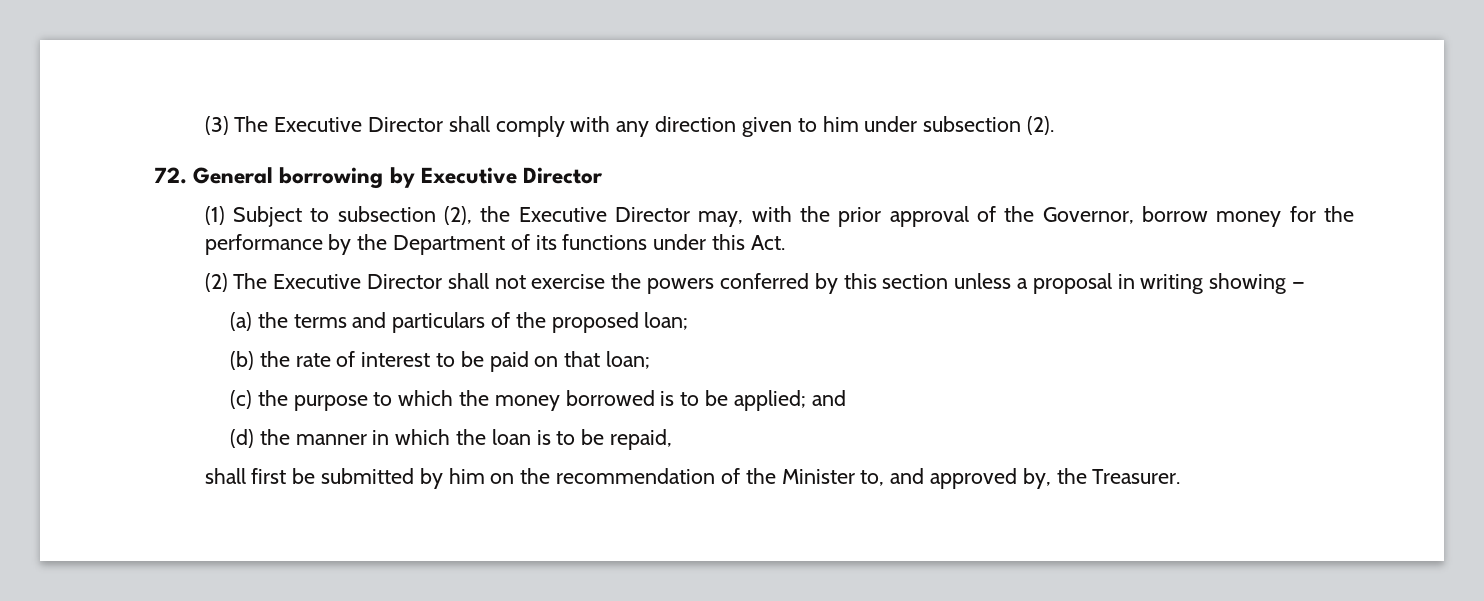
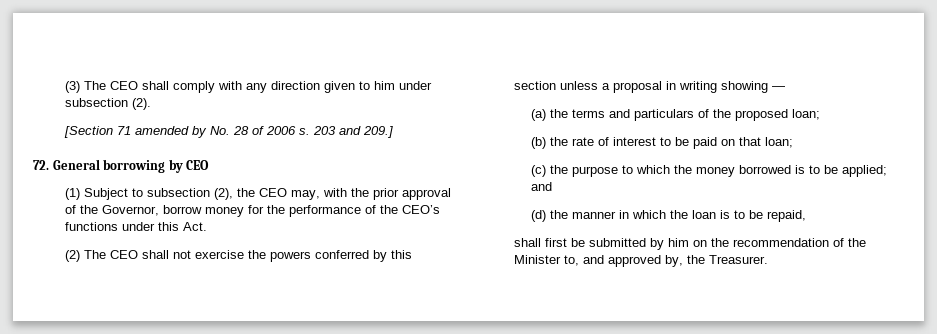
[274,117,444,132] Executive Director -> [110,81,139,90] CEO
(1054, 125) none -> [64,126,394,138] // [Section 71 amended by No. 28 of 2006 s. 203 and 209.]
[420,167,604,184] Executive Director -> [186,160,210,170] CEO
[518,207,690,222] Executive Director -> [259,188,288,197] CEO
[328,234,557,255] by the Department of its -> [365,205,441,214] of the CEO’s
[273,274,443,289] Executive Director -> [110,250,139,259] CEO

